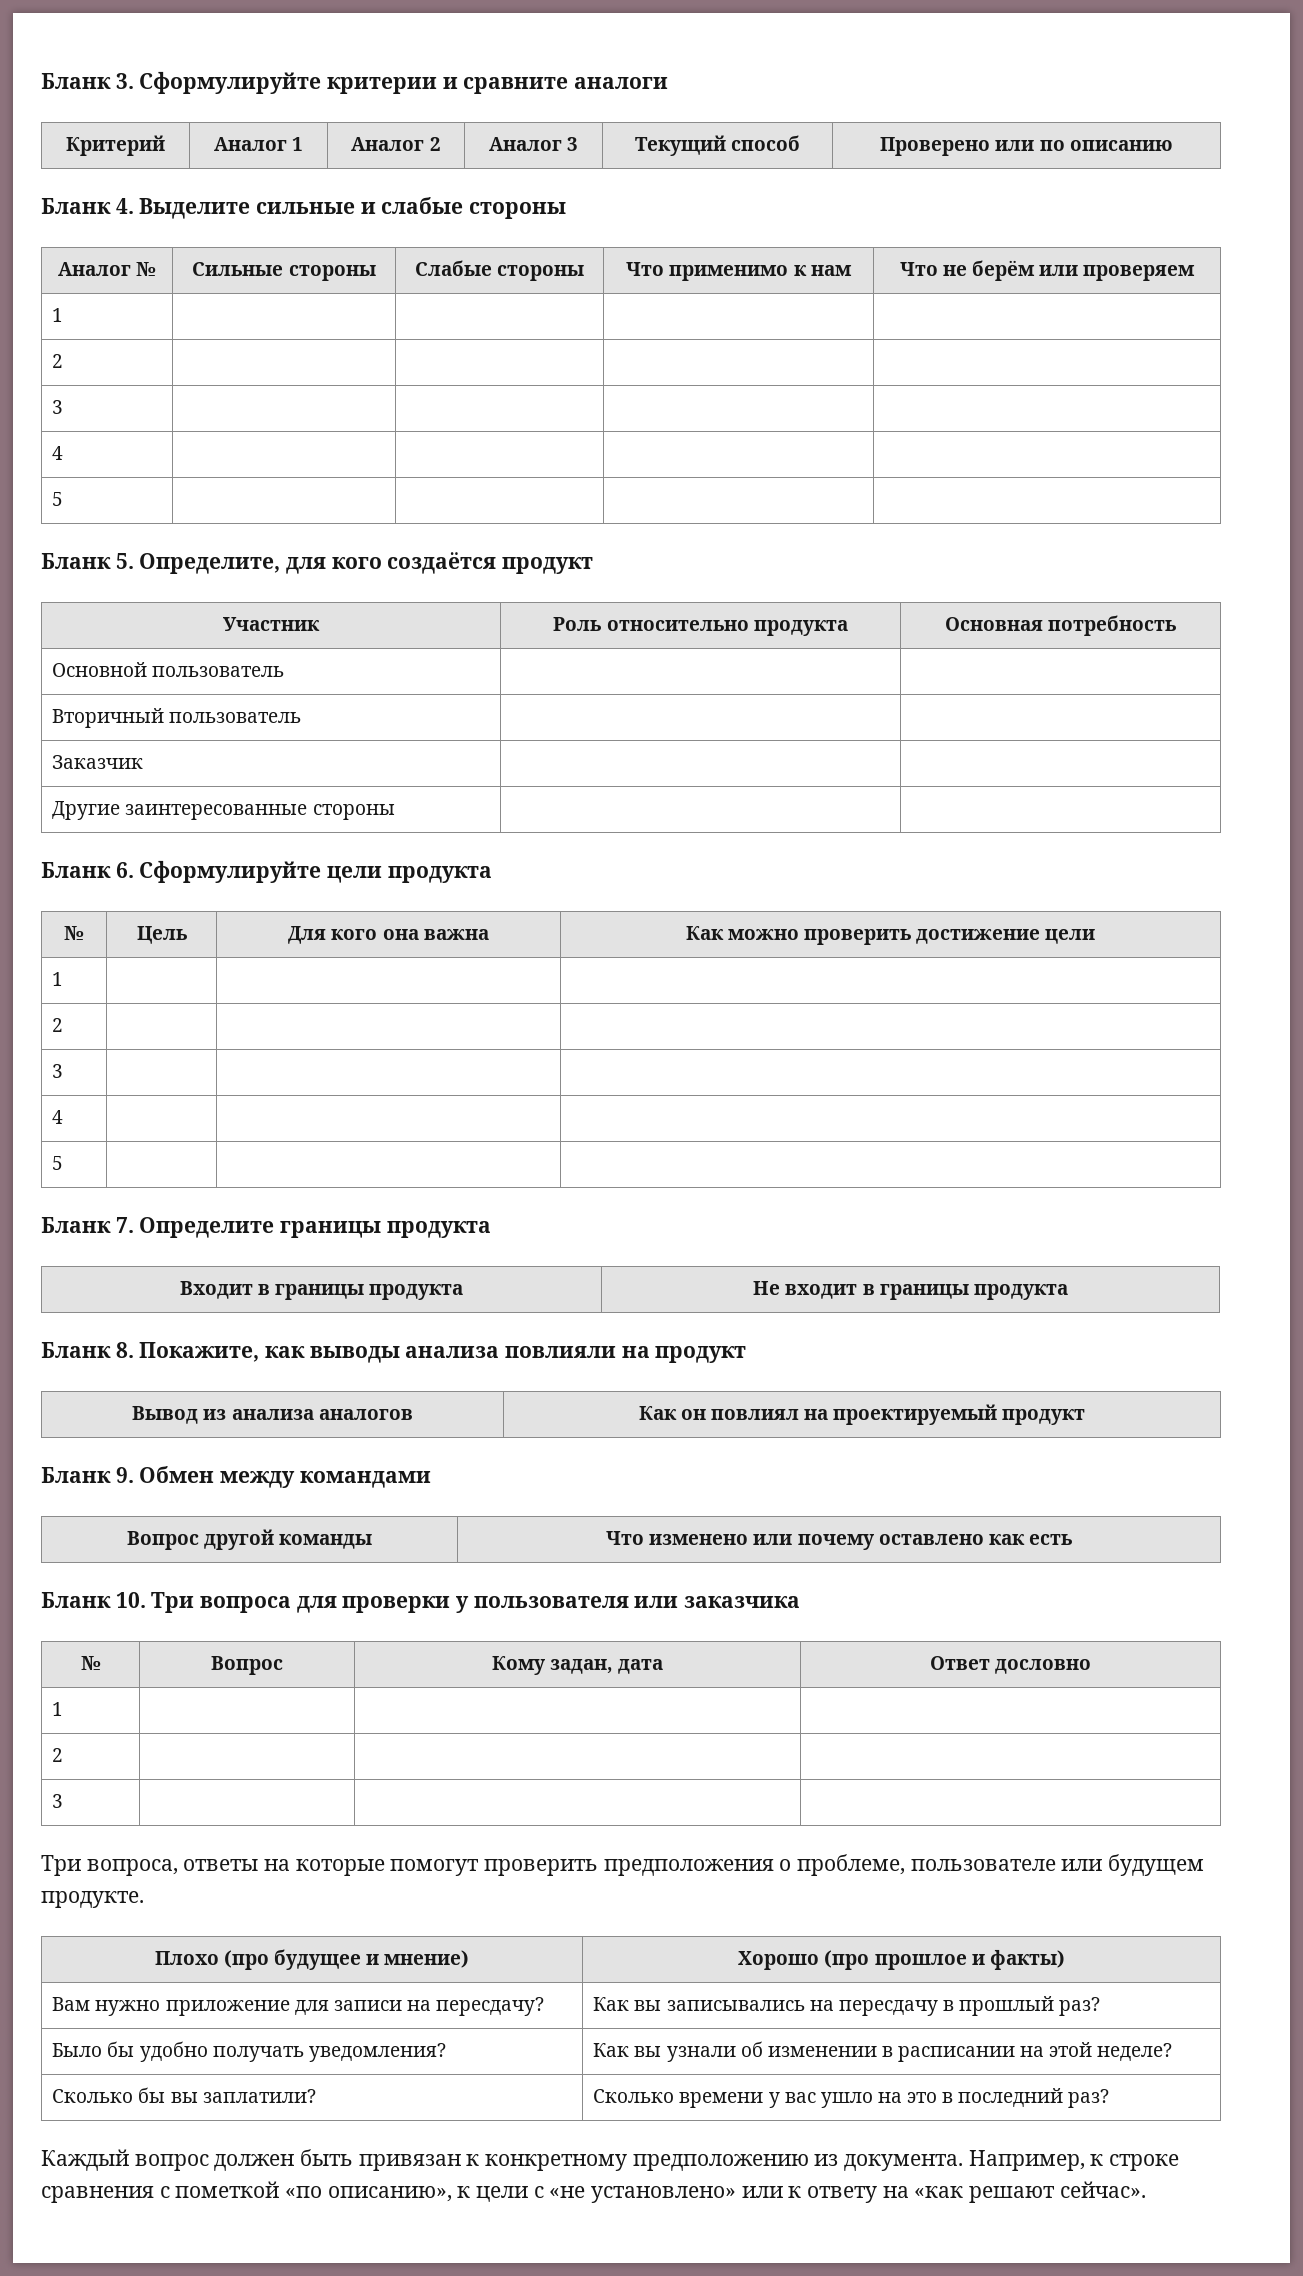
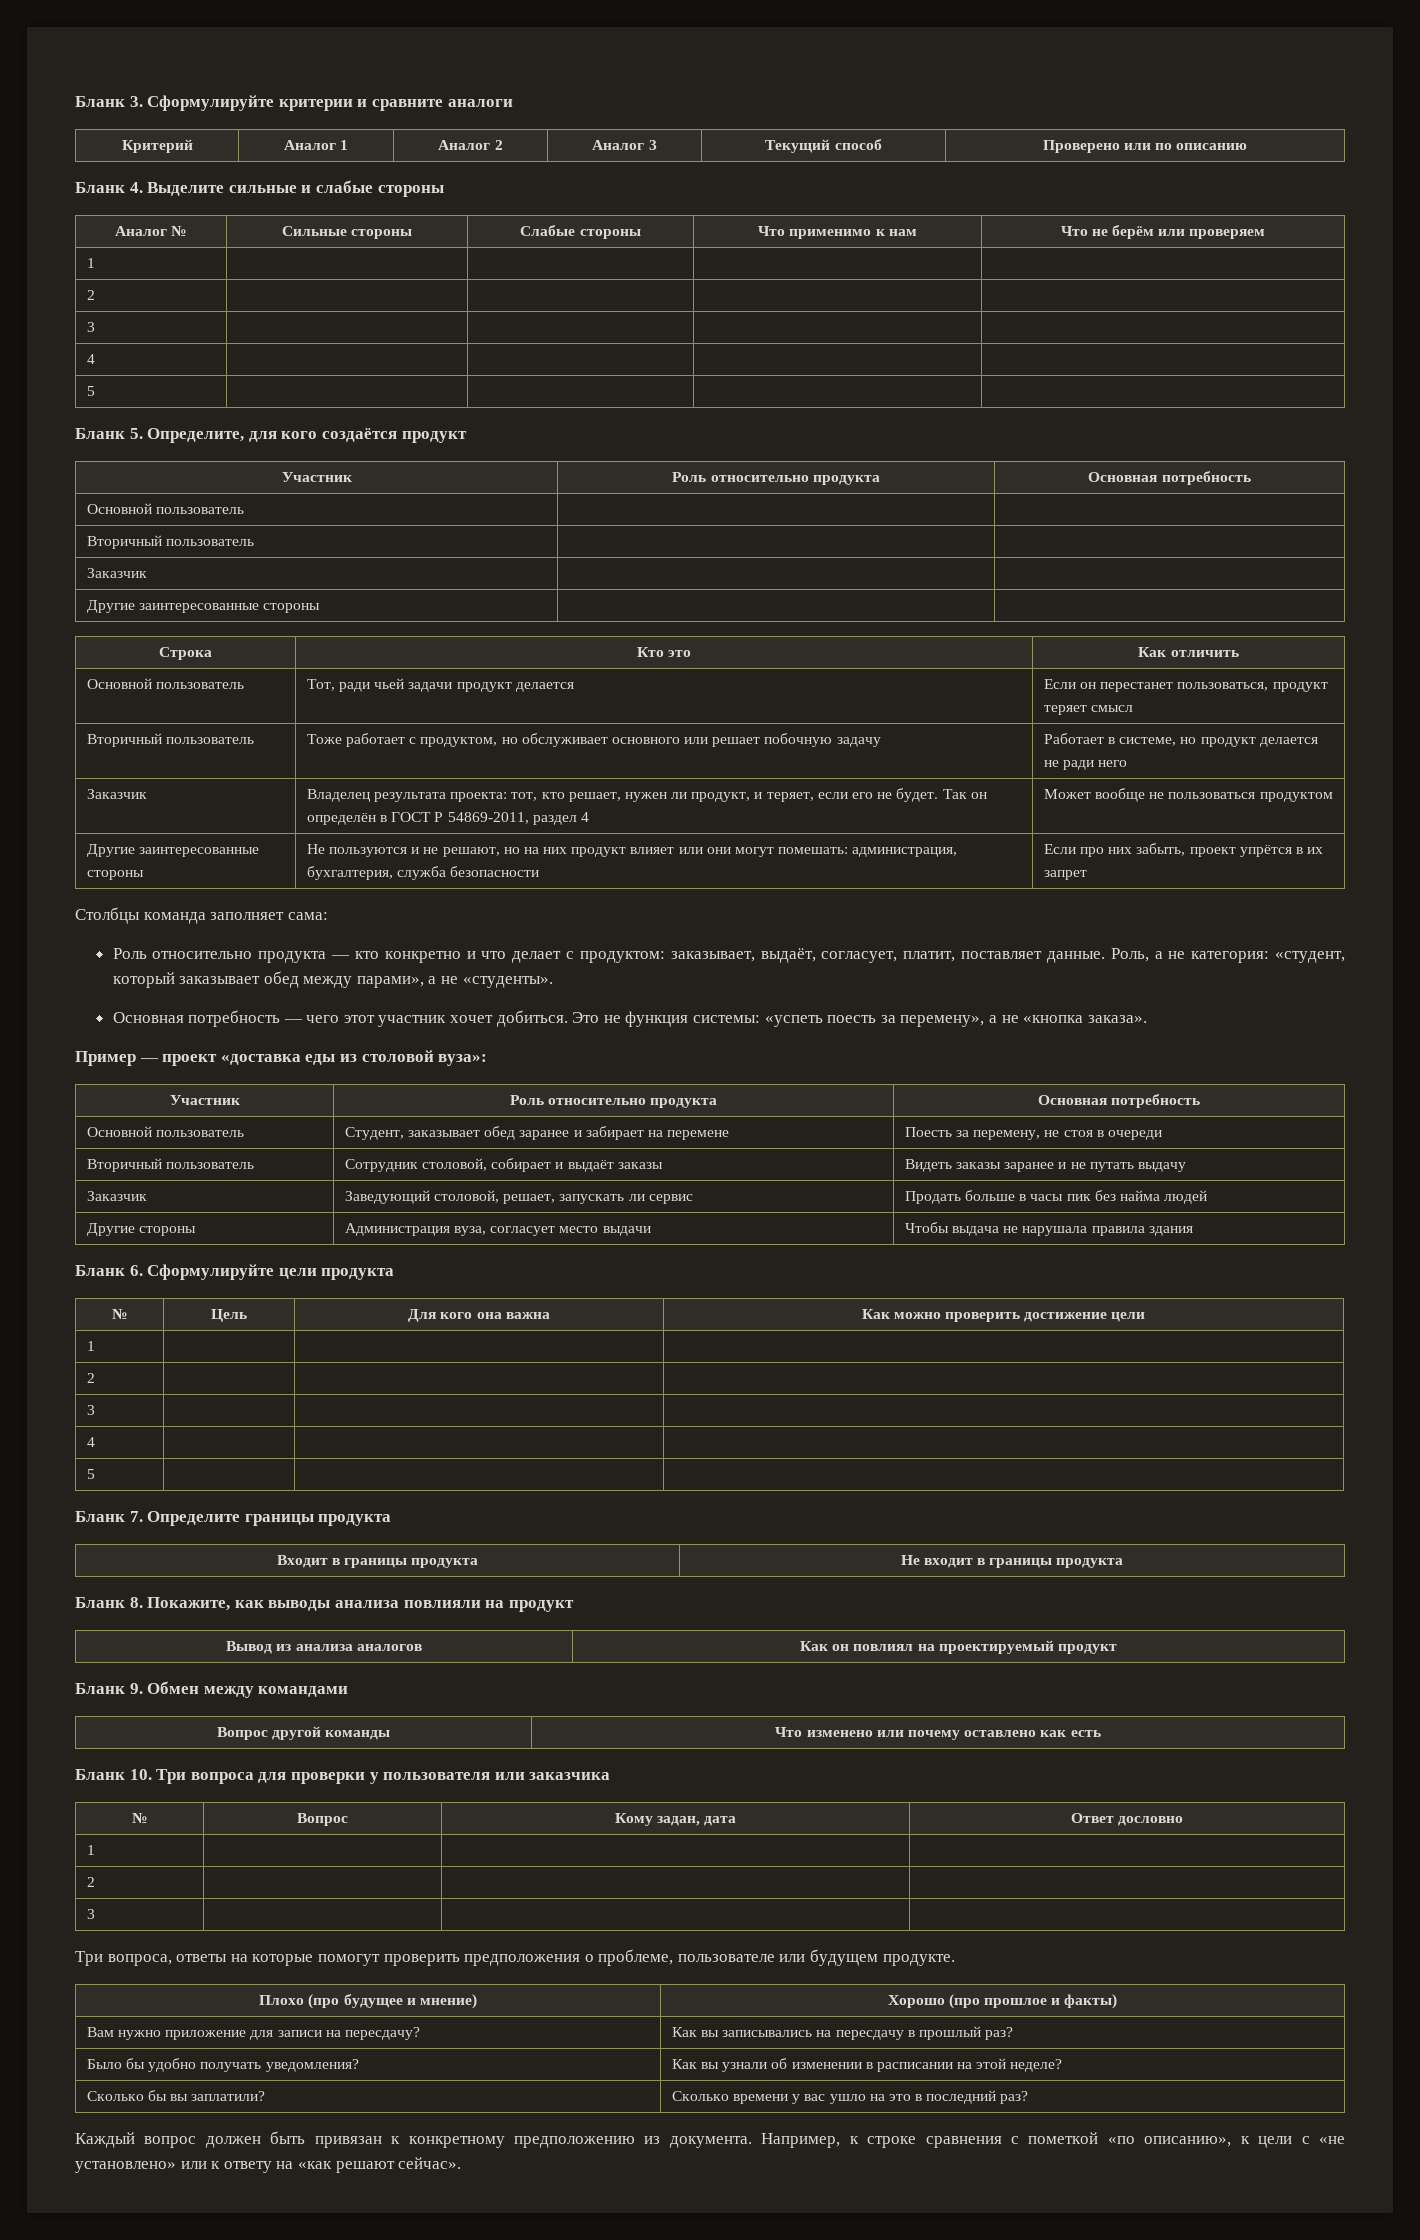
(395, 812) none -> [159,647,212,660] [636,647,692,657] [1138,647,1239,657] [86,678,245,689] [306,678,574,692] [1043,679,1328,692] [1043,705,1134,715] [86,733,255,747] [306,733,881,747] [1043,733,1318,747] [1043,760,1128,770] [86,789,147,799] [306,788,987,802] [306,812,589,825] [1043,788,1333,802] [86,844,260,857] [86,870,144,880] [306,844,958,857] [306,866,540,880] [1043,843,1324,857] [1043,870,1087,880] [75,907,328,924] [112,948,1346,963] [112,971,553,988] [112,1010,1147,1027] [75,1050,488,1066] [169,1095,240,1105] [509,1095,718,1108] [1037,1094,1201,1108] [86,1126,245,1137] [344,1126,730,1140] [904,1127,1162,1140] [86,1158,255,1172] [344,1158,663,1172] [904,1159,1186,1172] [86,1191,147,1201] [344,1190,693,1204] [904,1190,1208,1204] [86,1223,197,1236] [344,1223,651,1236] [904,1222,1193,1236] // Строка | Кто это | Как отличить // Основной пользователь | Тот, ради чьей задачи продукт делается | Если он перестанет пользоваться, продукт теряет смысл // Вторичный пользователь | Тоже работает с продуктом, но обслуживает основного или решает побочную задачу | Работает в системе, но продукт делается не ради него // Заказчик | Владелец результата проекта: тот, кто решает, нужен ли продукт, и теряет, если его не будет. Так он определён в ГОСТ Р 54869-2011, раздел 4 | Может вообще не пользоваться продуктом // Другие заинтересованные стороны | Не пользуются и не решают, но на них продукт влияет или они могут помешать: администрация, бухгалтерия, служба безопасности | Если про них забыть, проект упрётся в их запрет // Столбцы команда заполняет сама: // Роль относительно продукта — кто конкретно и что делает с продуктом: заказывает, выдаёт, согласует, платит, поставляет данные. Роль, а не категория: «студент, который заказывает обед между парами», а не «студенты». // Основная потребность — чего этот участник хочет добиться. Это не функция системы: «успеть поесть за перемену», а не «кнопка заказа». // Пример — проект «доставка еды из столовой вуза»: // Участник | Роль относительно продукта | Основная потребность // Основной пользователь | Студент, заказывает обед заранее и забирает на перемене | Поесть за перемену, не стоя в очереди // Вторичный пользователь | Сотрудник столовой, собирает и выдаёт заказы | Видеть заказы заранее и не путать выдачу // Заказчик | Заведующий столовой, решает, запускать ли сервис | Продать больше в часы пик без найма людей // Другие стороны | Администрация вуза, согласует место выдачи | Чтобы выдача не нарушала правила здания

